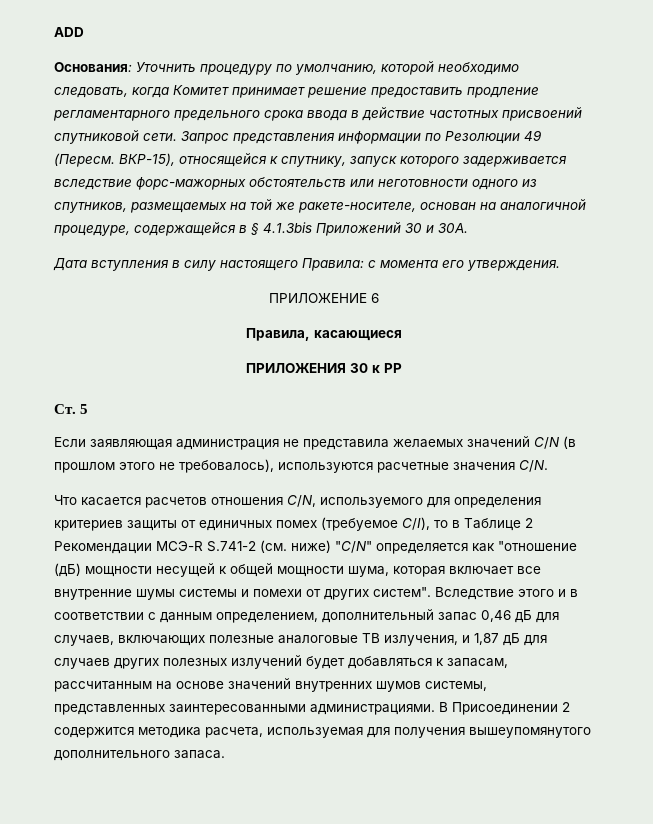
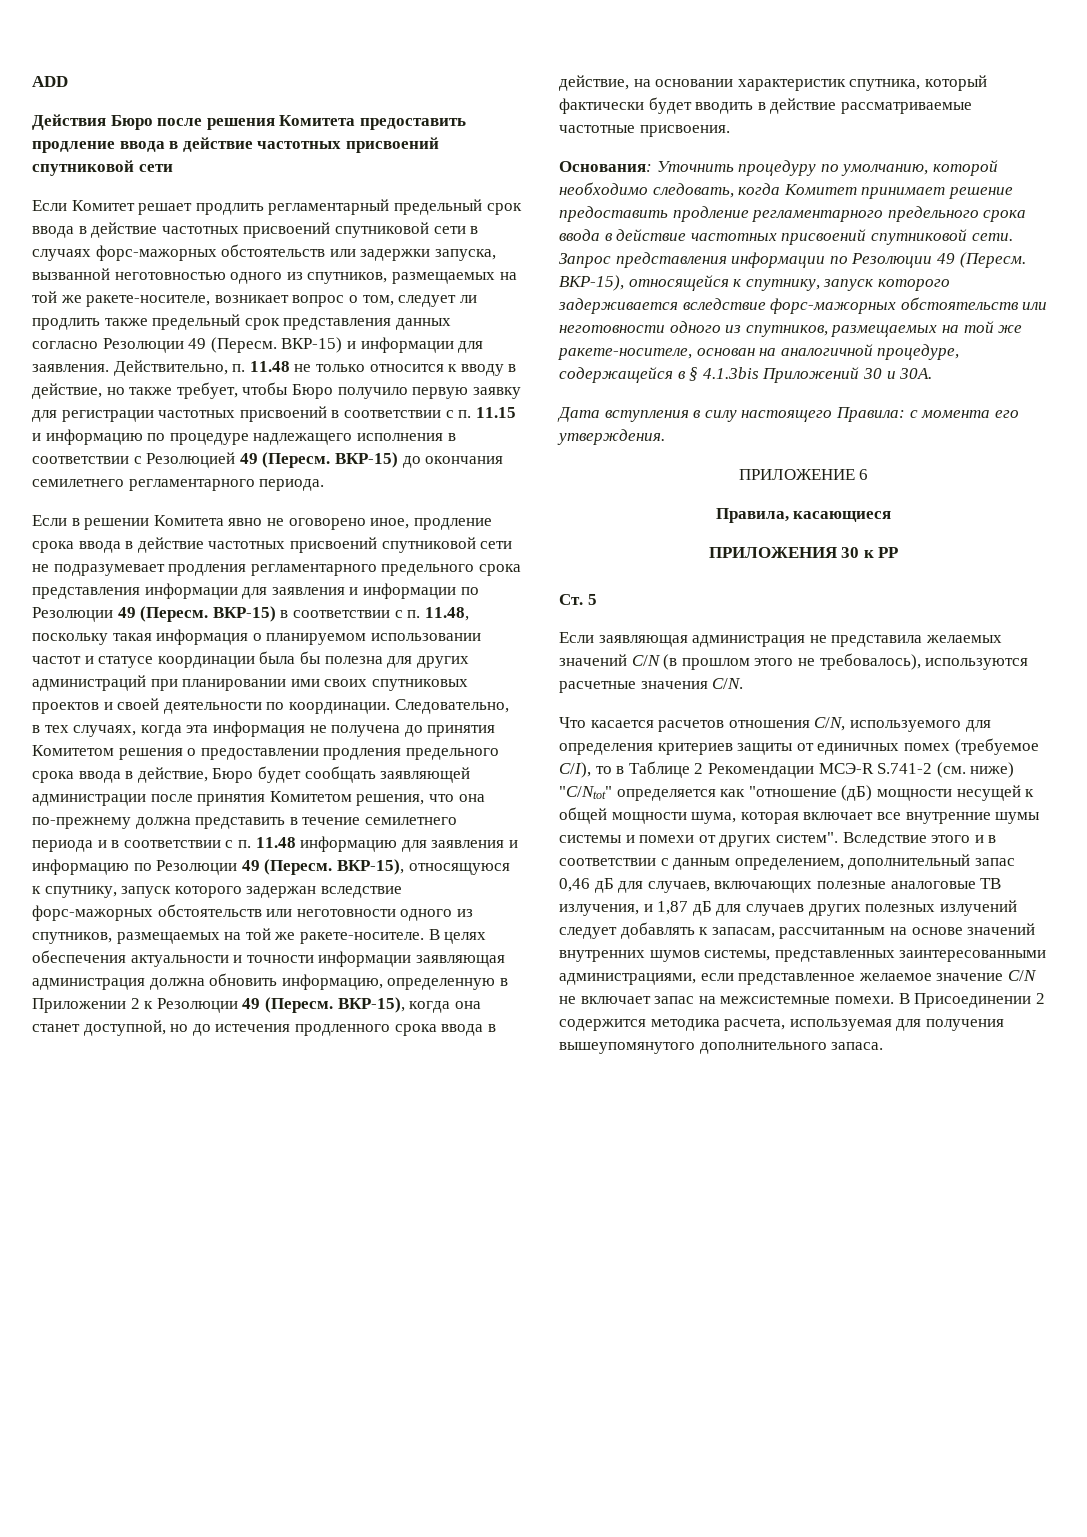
(84, 32) none -> [32,114,466,130] [32,137,439,153] [32,160,173,176] [32,199,522,215] [32,222,479,238] [32,244,496,261] [32,268,517,284] [32,291,477,307] [32,314,451,330] [32,337,484,353] [32,360,517,376] [32,382,521,399] [32,406,516,422] [32,429,456,445] [32,452,504,468] [32,479,325,491] [32,515,492,530] [32,537,513,553] [32,564,521,576] [32,583,479,599] [32,606,469,622] [32,629,481,645] [32,651,469,668] [32,675,468,691] [32,698,509,714] [32,721,496,737] [32,745,499,760] [32,766,471,783] [32,791,485,806] [32,817,457,829] [32,836,518,852] [32,859,510,875] [32,886,402,898] [32,904,473,921] [32,928,487,944] [32,950,505,967] [32,973,508,990] [32,997,481,1013] [32,1020,496,1036] [559,75,987,91] [559,97,972,114] [559,125,730,137] // Действия Бюро после решения Комитета предоставить продление ввода в действие частотных присвоений спутниковой сети // Если Комитет решает продлить регламентарный предельный срок ввода в действие частотных присвоений спутниковой сети в случаях форс-мажорных обстоятельств или задержки запуска, вызванной неготовностью одного из спутников, размещаемых на той же ракете-носителе, возникает вопрос о том, следует ли продлить также предельный срок представления данных согласно Резолюции 49 (Пересм. ВКР-15) и информации для заявления. Действительно, п. 11.48 не только относится к вводу в действие, но также требует, чтобы Бюро получило первую заявку для регистрации частотных присвоений в соответствии с п. 11.15 и информацию по процедуре надлежащего исполнения в соответствии с Резолюцией 49 (Пересм. ВКР-15) до окончания семилетнего регламентарного периода. // Если в решении Комитета явно не оговорено иное, продление срока ввода в действие частотных присвоений спутниковой сети не подразумевает продления регламентарного предельного срока представления информации для заявления и информации по Резолюции 49 (Пересм. ВКР-15) в соответствии с п. 11.48, поскольку такая информация о планируемом использовании частот и статусе координации была бы полезна для других администраций при планировании ими своих спутниковых проектов и своей деятельности по координации. Следовательно, в тех случаях, когда эта информация не получена до принятия Комитетом решения о предоставлении продления предельного срока ввода в действие, Бюро будет сообщать заявляющей администрации после принятия Комитетом решения, что она по-прежнему должна представить в течение семилетнего периода и в соответствии с п. 11.48 информацию для заявления и информацию по Резолюции 49 (Пересм. ВКР-15), относящуюся к спутнику, запуск которого задержан вследствие форс-мажорных обстоятельств или неготовности одного из спутников, размещаемых на той же ракете-носителе. В целях обеспечения актуальности и точности информации заявляющая администрация должна обновить информацию, определенную в Приложении 2 к Резолюции 49 (Пересм. ВКР-15), когда она станет доступной, но до истечения продленного срока ввода в действие, на основании характеристик спутника, который фактически будет вводить в действие рассматриваемые частотные присвоения.
[335,541,372,553] "C/N" -> [559,786,612,799] "C/Ntot"
[306,656,432,669] будет добавляться -> [559,922,695,939] следует добавлять
[310,704,435,715] администрациями. -> [559,970,1037,985] [559,996,894,1004] администрациями, если представленное желаемое значение C/N не включает запас на межсистемные помехи.

